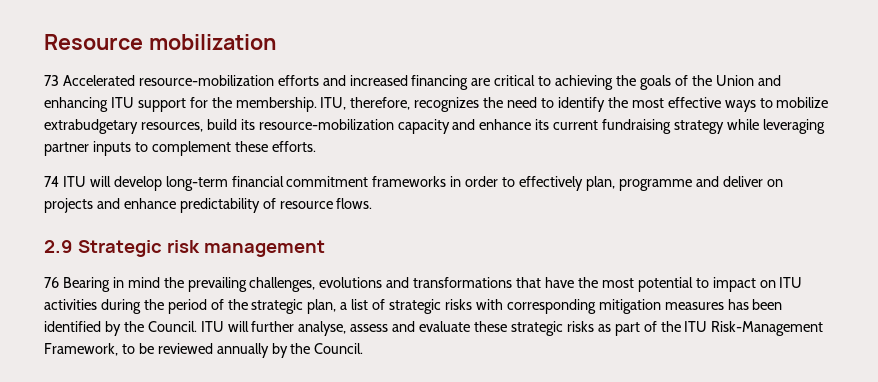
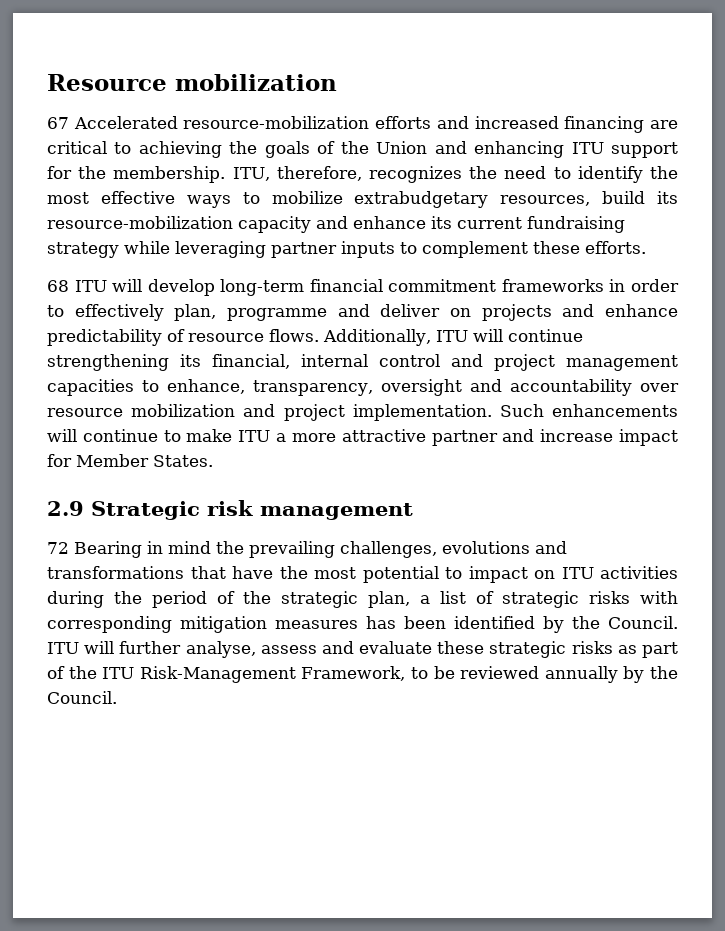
[44,75,59,86] 73 -> [47,117,69,129] 67
[44,176,59,187] 74 -> [47,280,69,292] 68
(373, 203) none -> [323,329,583,346] [47,354,678,371] [47,379,679,396] [47,404,678,421] [47,429,678,446] [47,454,213,467] Additionally, ITU will continue strengthening its financial, internal control and project management capacities to enhance, transparency, oversight and accountability over resource mobilization and project implementation. Such enhancements will continue to make ITU a more attractive partner and increase impact for Member States.
[44,277,59,288] 76 -> [47,542,69,554] 72

